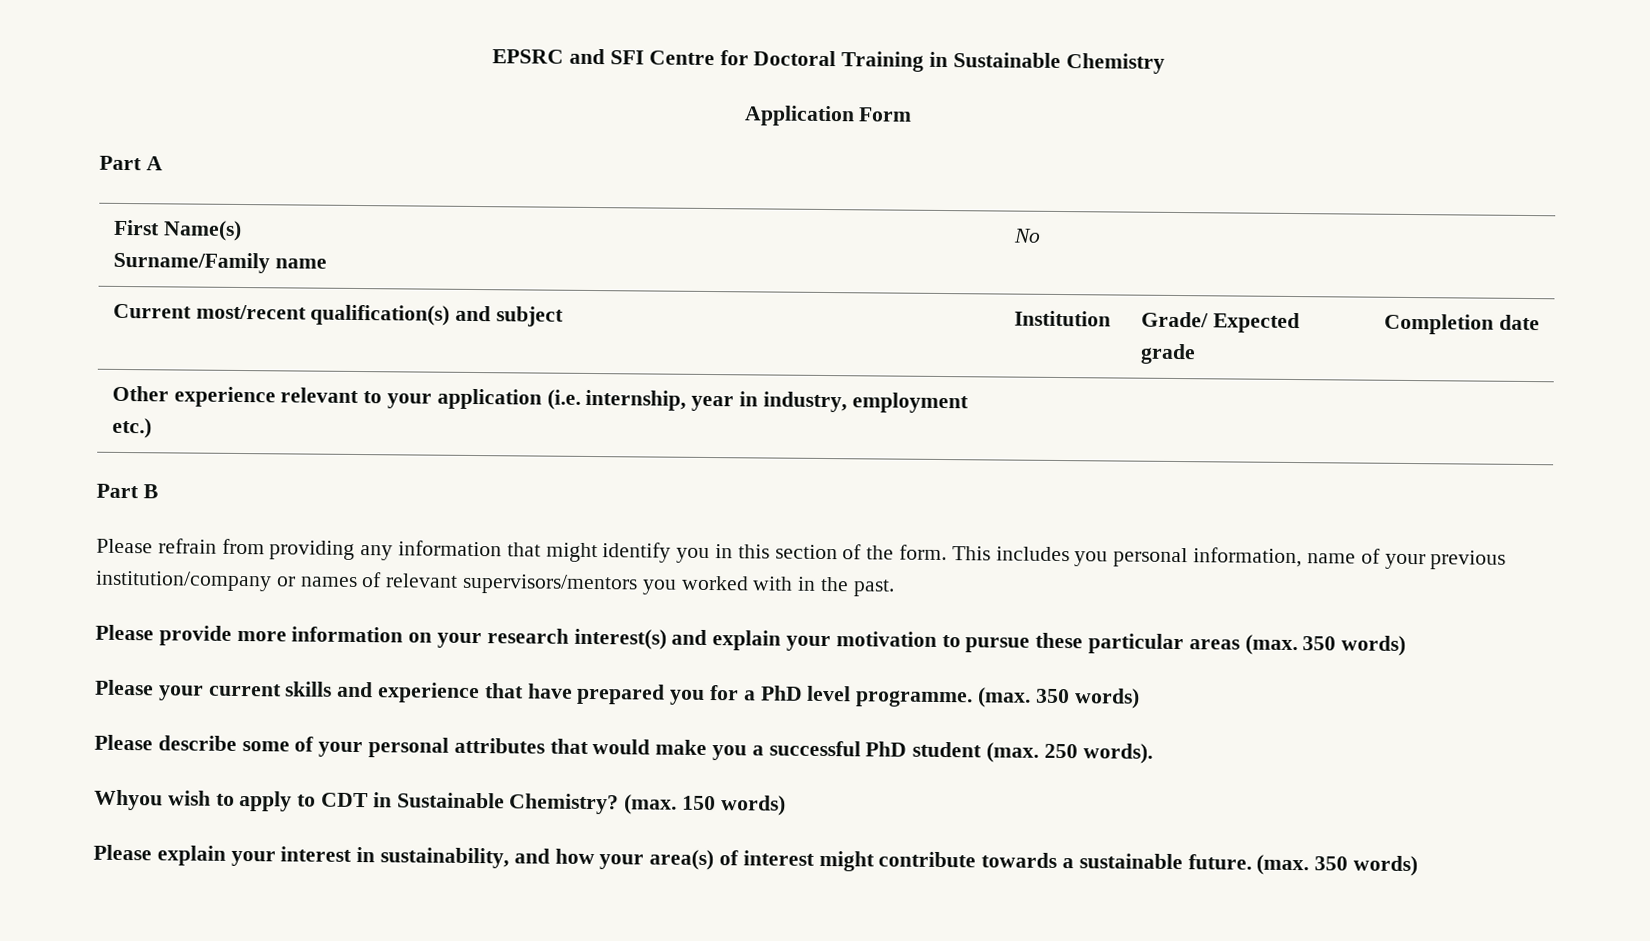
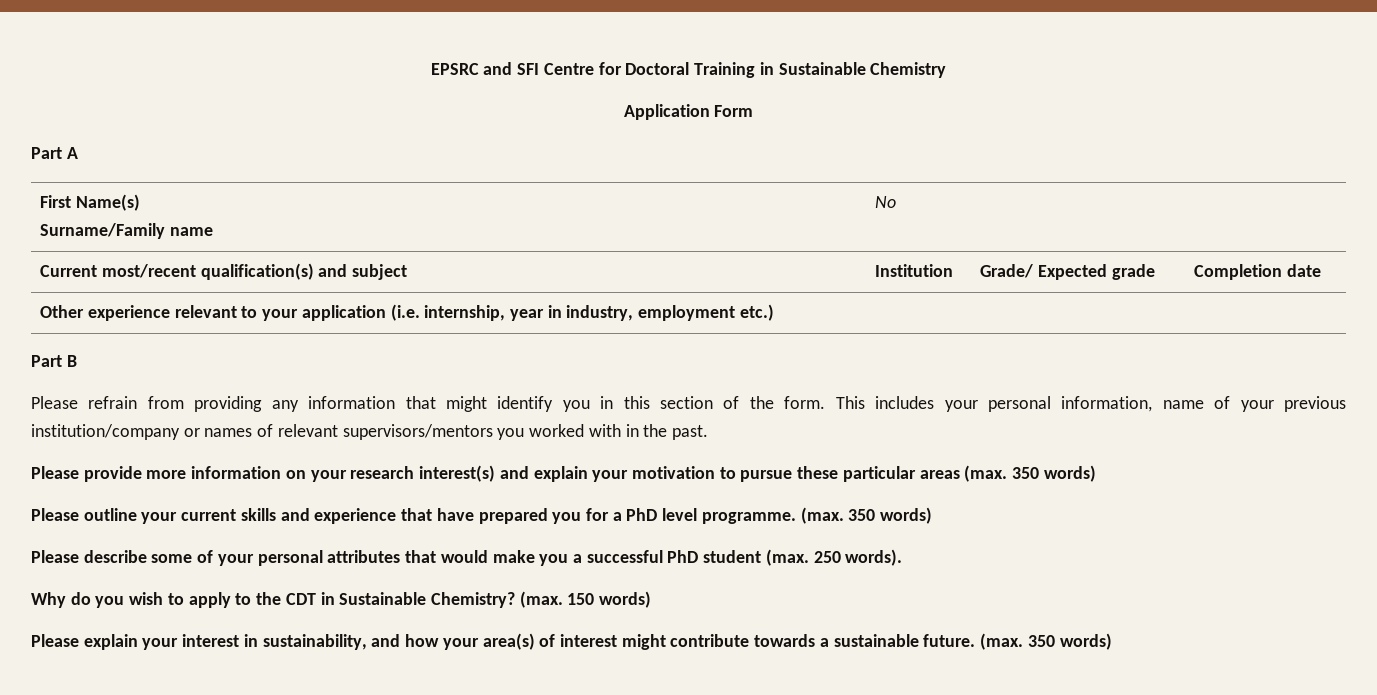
[1074,551,1109,567] you -> [944,400,978,412] your
(154, 687) none -> [83,508,137,521] outline
[94,789,163,811] Whyou -> [31,592,125,608] Why do you
(317, 800) none -> [256,592,282,605] the

